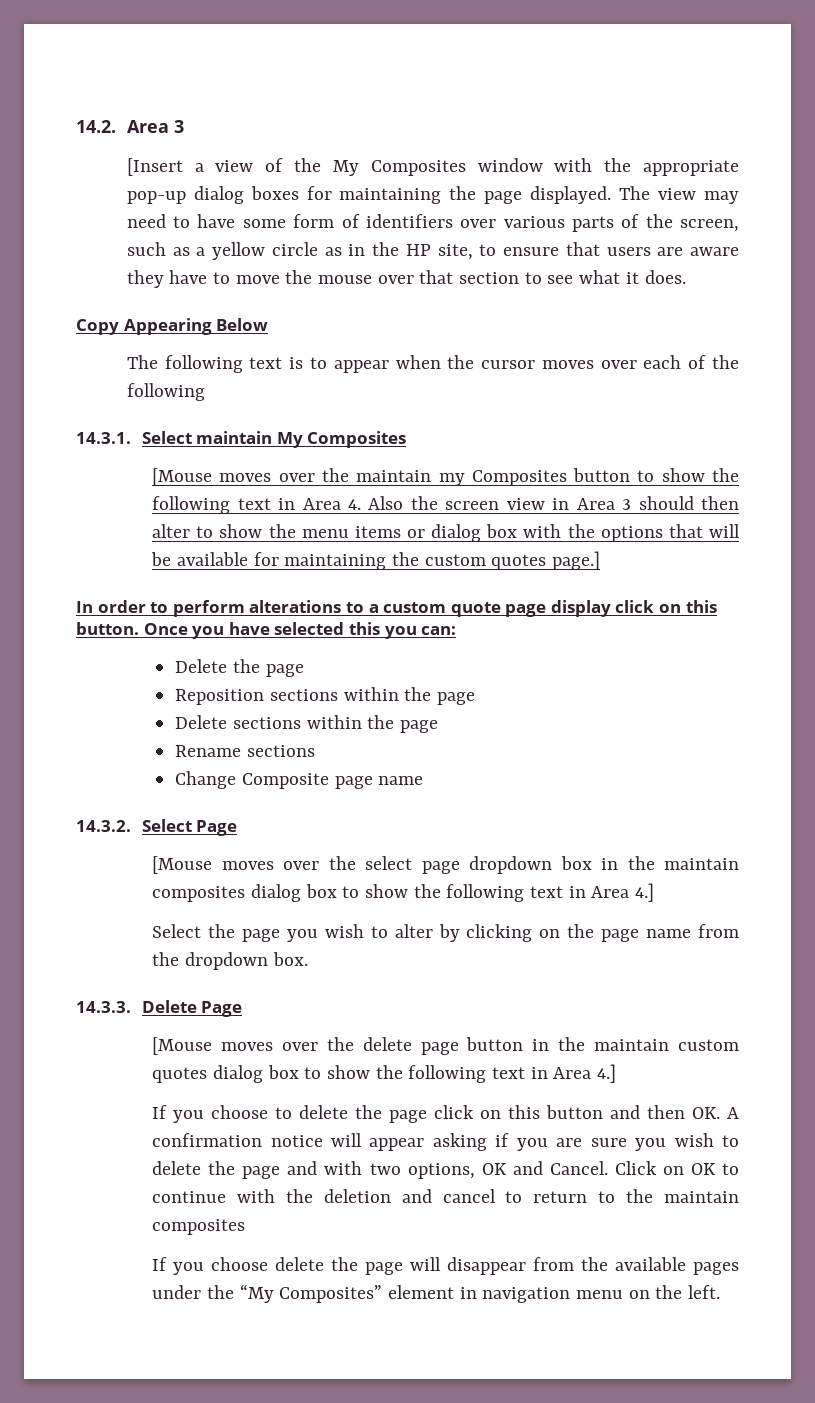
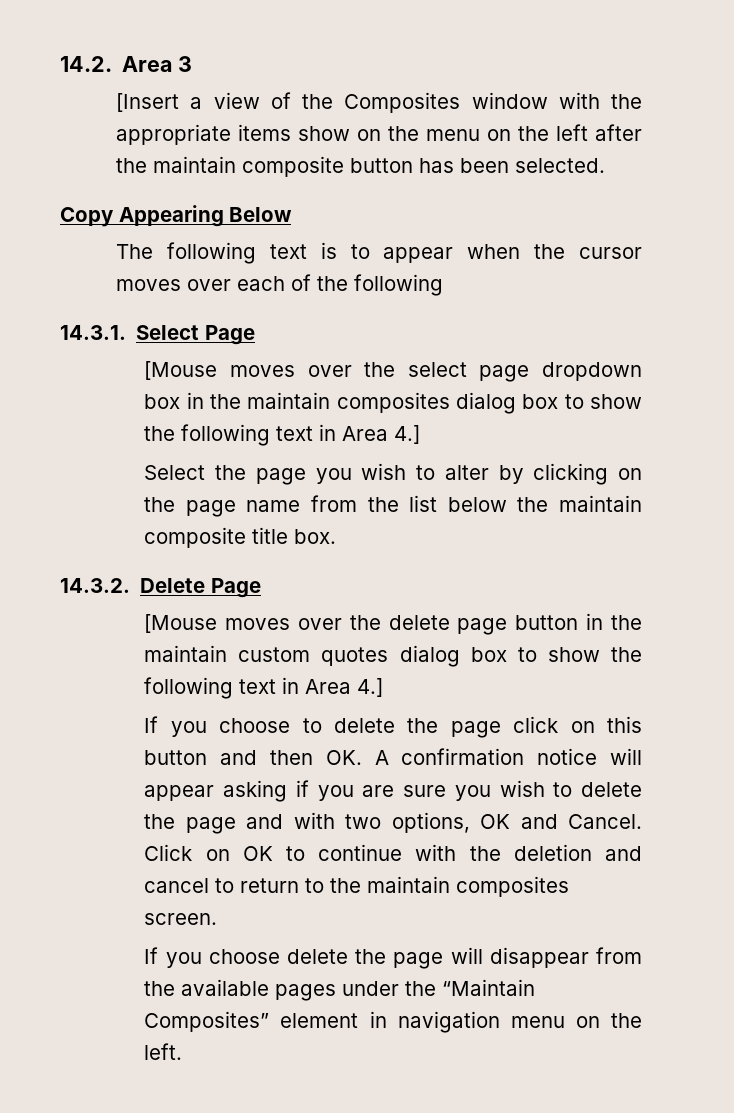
[332,160,359,176] My -> (334, 101) none
[126,186,739,204] [126,214,739,232] [126,242,739,260] [126,270,686,288] pop-up dialog boxes for maintaining the page displayed. The view may need to have some form of identifiers over various parts of the screen, such as a yellow circle as in the HP site, to ensure that users are aware they have to move the mouse over that section to see what it does. -> [238,124,643,141] [116,156,606,177] items show on the menu on the left after the maintain composite button has been selected.
[196,431,407,448] [152,468,739,486] [152,496,739,514] [152,524,741,542] [151,551,600,570] [76,600,717,617] [76,622,457,639] [175,659,304,677] [175,687,475,705] [175,715,438,733] [175,745,315,757] [175,771,424,789] [76,819,192,832] maintain My Composites // [Mouse moves over the maintain my Composites button to show the following text in Area 4. Also the screen view in Area 3 should then alter to show the menu items or dialog box with the options that will be available for maintaining the custom quotes page.] // In order to perform alterations to a custom quote page display click on this button. Once you have selected this you can: // Delete the page // Reposition sections within the page // Delete sections within the page // Rename sections // Change Composite page name // 14.3.2. Select -> (200, 332) none
[184,952,268,970] dropdown -> [409,495,642,512] [144,527,289,548] list below the maintain composite title
[76,1001,131,1013] 14.3.3. -> [60,578,130,593] 14.3.2.
(246, 1227) none -> [144,913,218,925] screen.
[239,1284,274,1303] “My -> [442,979,536,996] “Maintain

